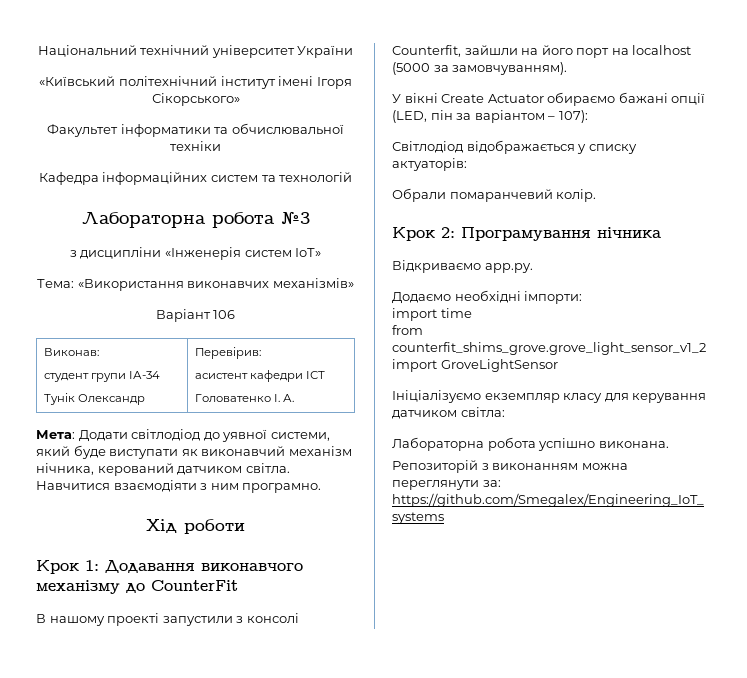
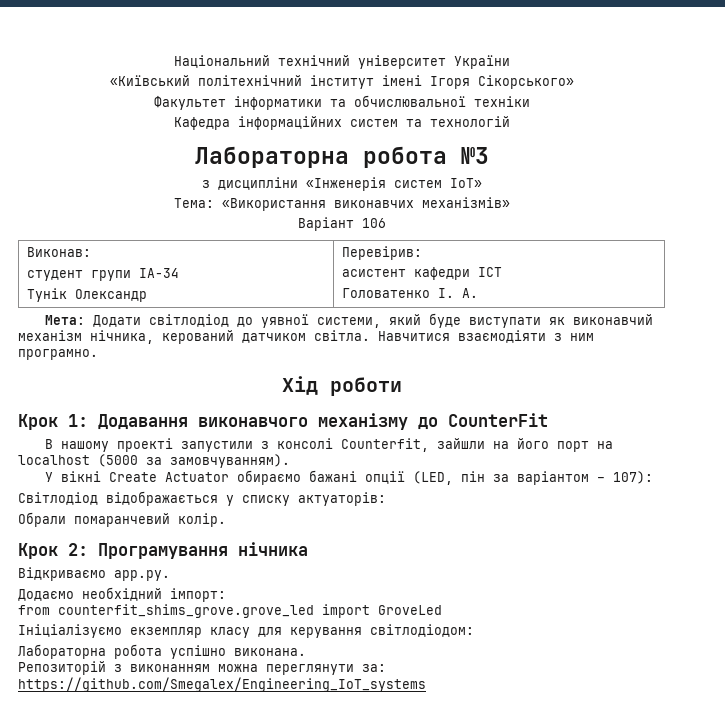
[454,290,583,304] [392,308,472,321] [392,325,423,335] [392,342,706,355] [392,359,558,372] необхідні імпорти: // import time // from counterfit_shims_grove.grove_light_sensor_v1_2 import GroveLightSensor -> [82,587,226,602] [18,604,442,618] необхідний імпорт: // from counterfit_shims_grove.grove_led import GroveLed
[392,407,505,419] датчиком світла: -> [370,624,474,637] світлодіодом:

